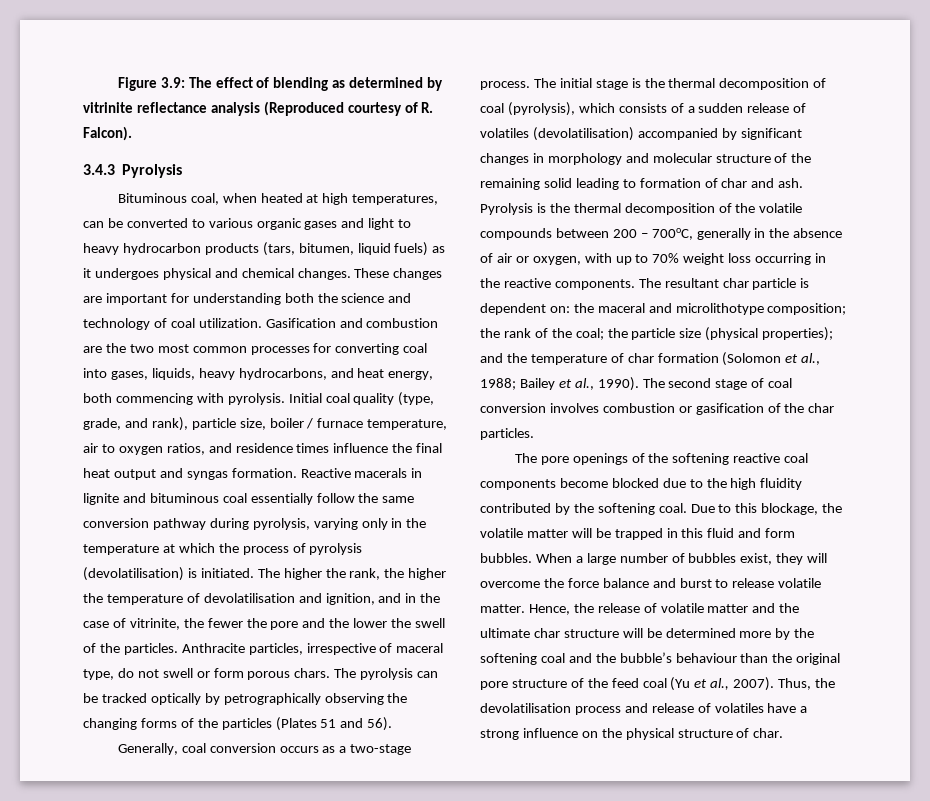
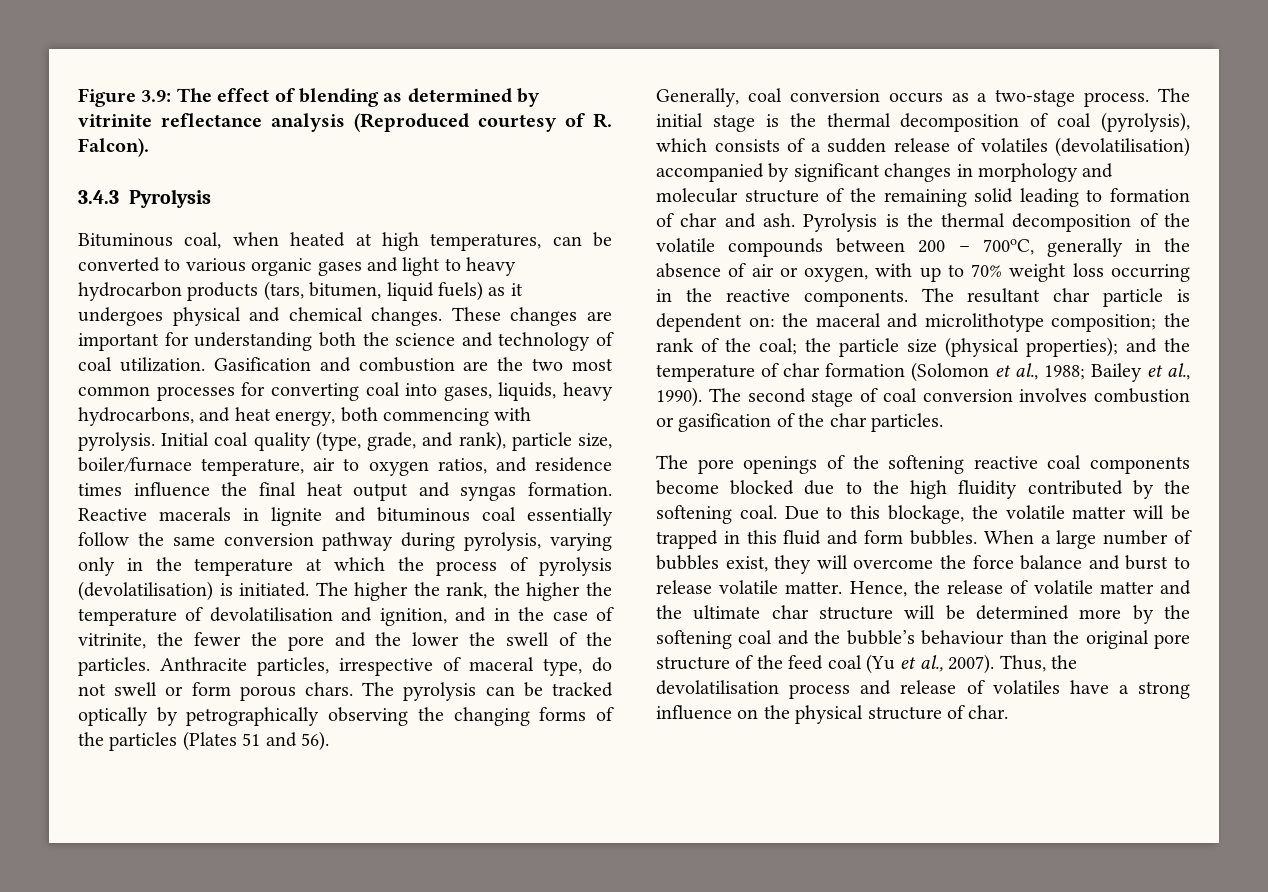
[269,418,364,429] boiler / furnace -> [78,457,192,472] boiler/furnace

